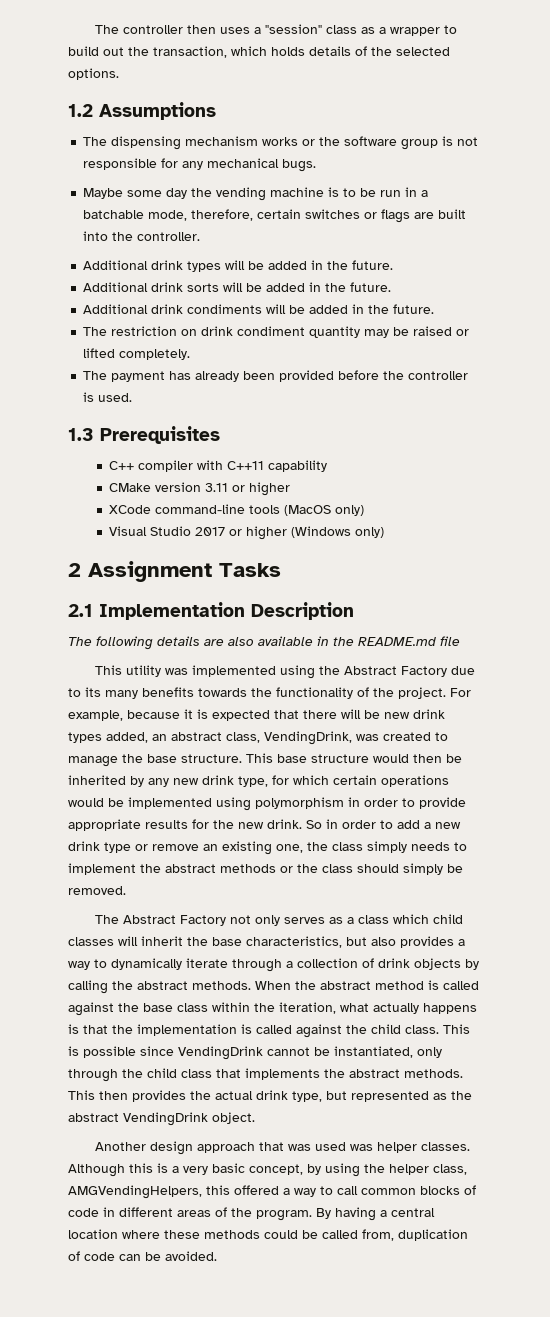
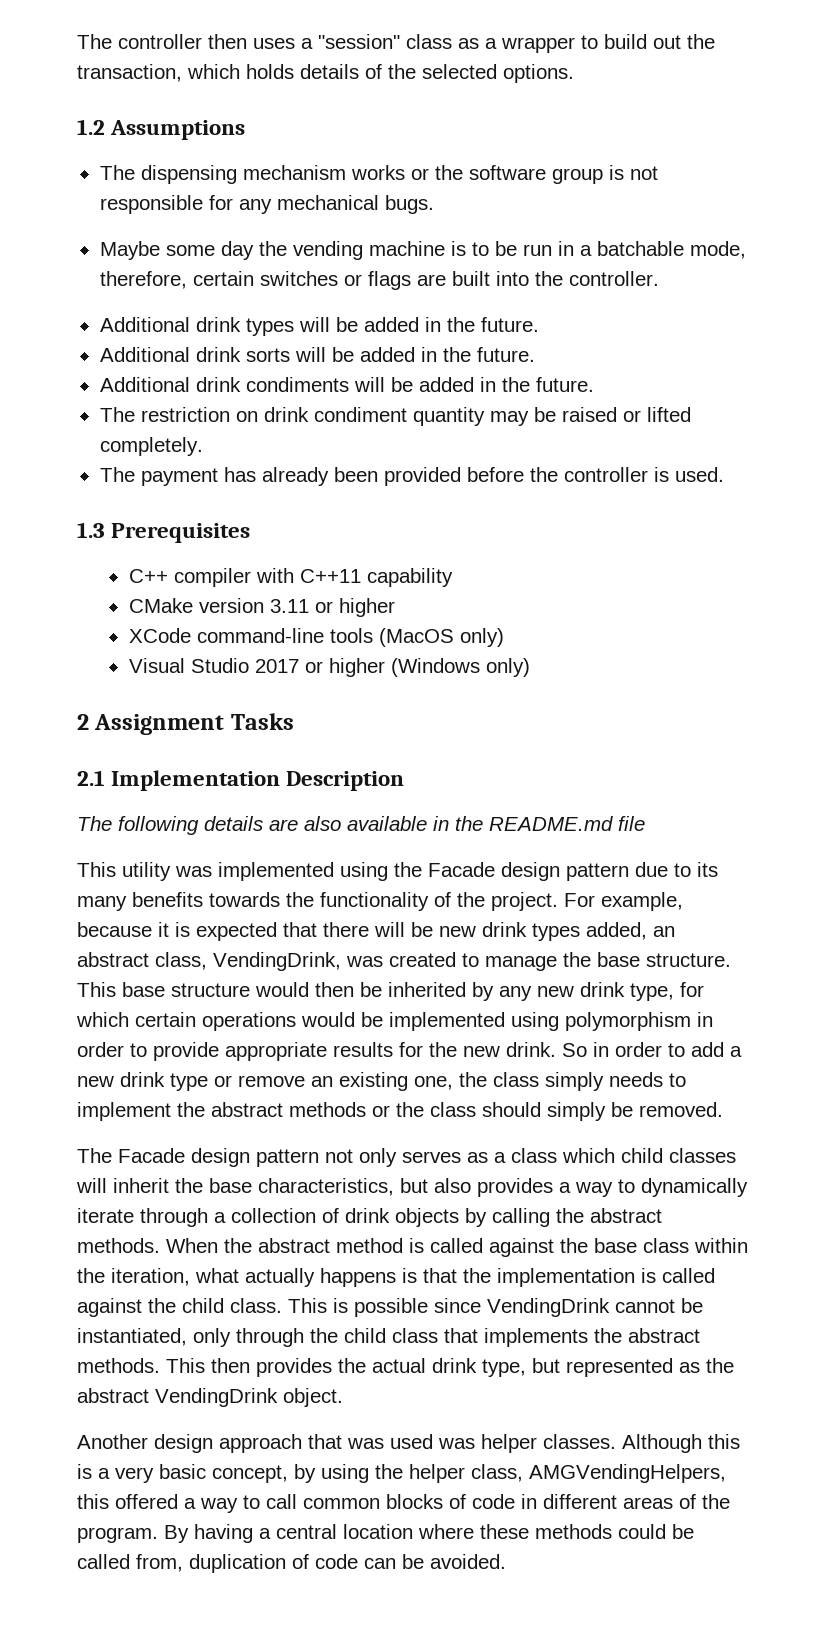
[344,666,448,677] Abstract Factory -> [428,862,629,881] Facade design pattern
[123,915,227,926] Abstract Factory -> [118,1148,319,1167] Facade design pattern

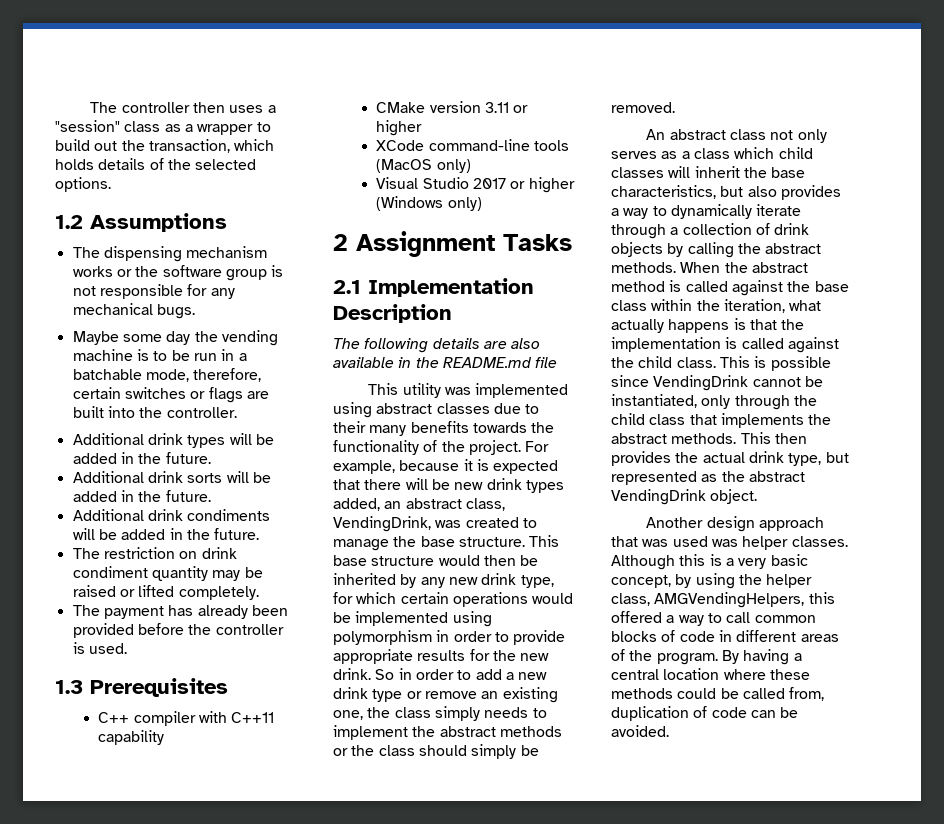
[394,862,629,881] the Facade design pattern -> [376,403,490,414] abstract classes
[697,862,718,877] its -> [333,421,366,433] their
[77,1148,319,1167] The Facade design pattern -> [646,129,767,140] An abstract class

